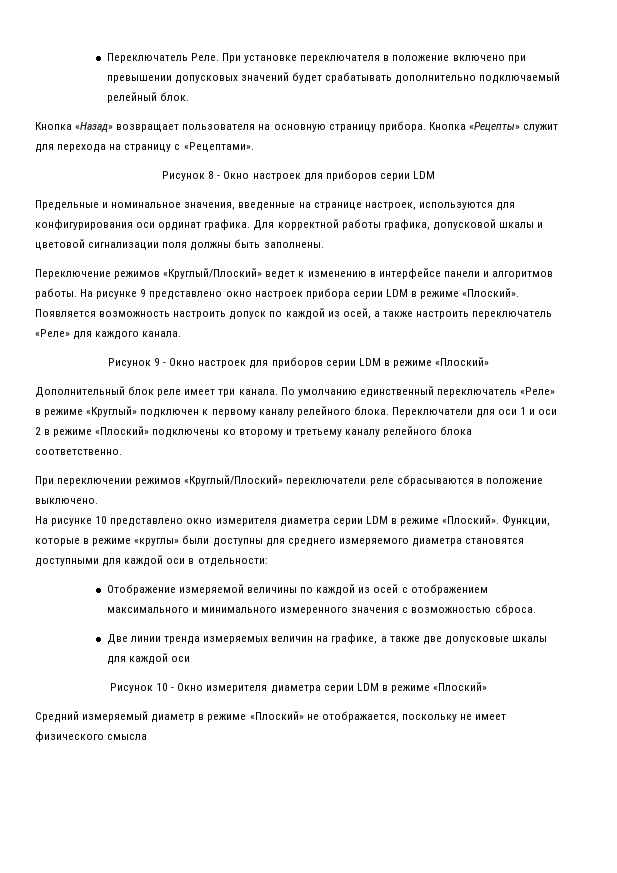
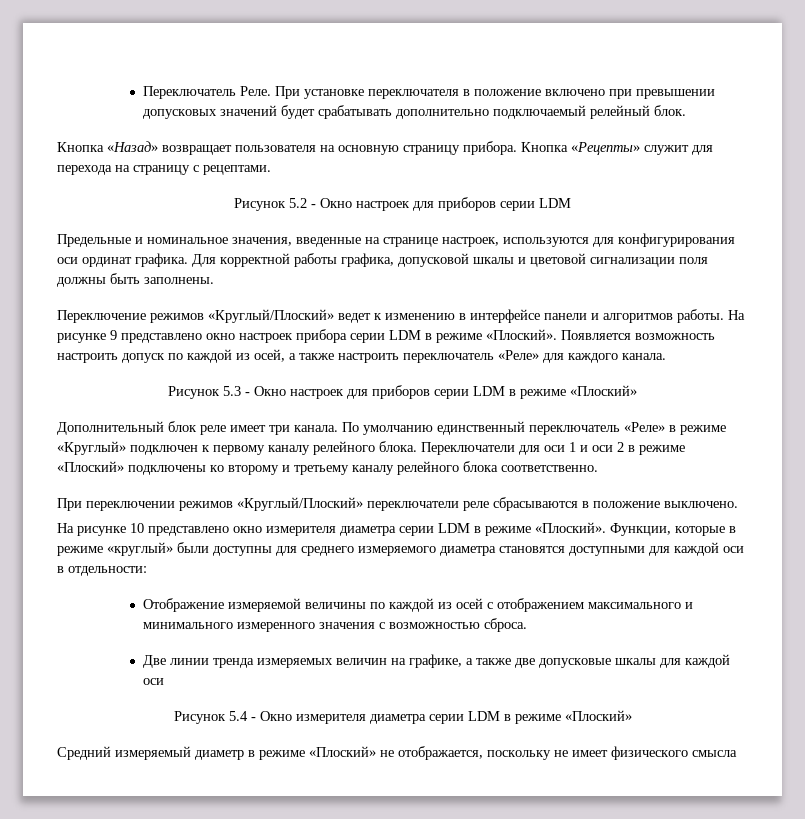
[183,142,254,152] [162,171,215,181] «Рецептами». // Рисунок 8 -> [203,165,271,175] [234,198,307,211] рецептами. // Рисунок 5.2
[154,358,161,366] 9 -> [223,386,241,396] 5.3
[134,538,180,546] «круглы» -> [107,542,173,556] «круглый»
[156,683,169,691] 10 -> [228,711,248,721] 5.4

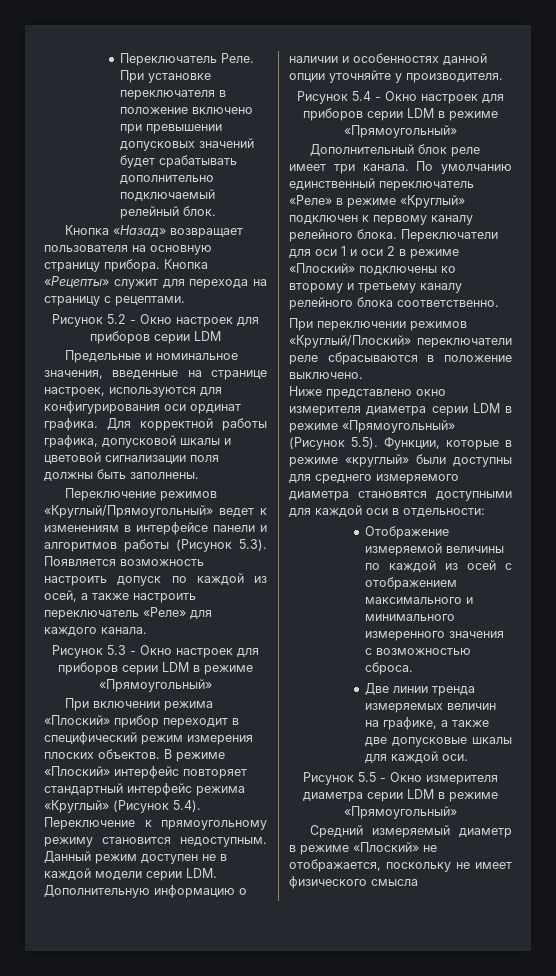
[208,309,334,323] «Круглый/Плоский» -> [44,505,213,518] «Круглый/Прямоугольный»
[385,313,455,320] изменению -> [44,525,119,532] изменениям
[677,309,745,323] [57,329,557,343] работы. На рисунке 9 представлено окно настроек прибора серии LDM в режиме «Плоский». -> [124,539,267,552] работы (Рисунок 5.3).
[570,385,637,396] «Плоский» -> [99,679,212,692] [64,698,213,711] [44,715,239,728] [44,732,253,745] [44,749,225,762] [44,766,247,779] [44,783,245,796] [44,800,201,813] [44,817,267,830] [44,837,267,847] [44,851,227,864] [44,868,217,881] [44,885,247,898] [289,53,487,65] [289,70,503,83] [297,91,504,104] [303,108,498,121] [344,125,457,138] «Прямоугольный» // При включении режима «Плоский» прибор переходит в специфический режим измерения плоских объектов. В режиме «Плоский» интерфейс повторяет стандартный интерфейс режима «Круглый» (Рисунок 5.4). Переключение к прямоугольному режиму становится недоступным. Данный режим доступен не в каждой модели серии LDM. Дополнительную информацию о наличии и особенностях данной опции уточняйте у производителя. // Рисунок 5.4 - Окно настроек для приборов серии LDM в режиме «Прямоугольный»
[57,523,144,536] На рисунке 10 -> [289,386,322,396] Ниже
[535,522,606,533] «Плоский». -> [342,420,455,433] [289,437,378,450] «Прямоугольный» (Рисунок 5.5).
[142,678,164,685] [173,711,248,724] оси // Рисунок 5.4 -> [441,754,468,761] [303,772,376,785] оси. // Рисунок 5.5
[564,710,632,721] «Плоский» -> [344,806,457,819] «Прямоугольный»

